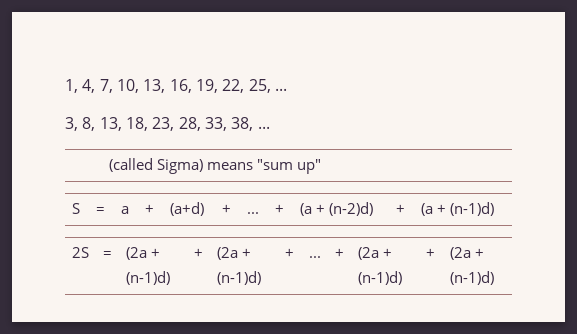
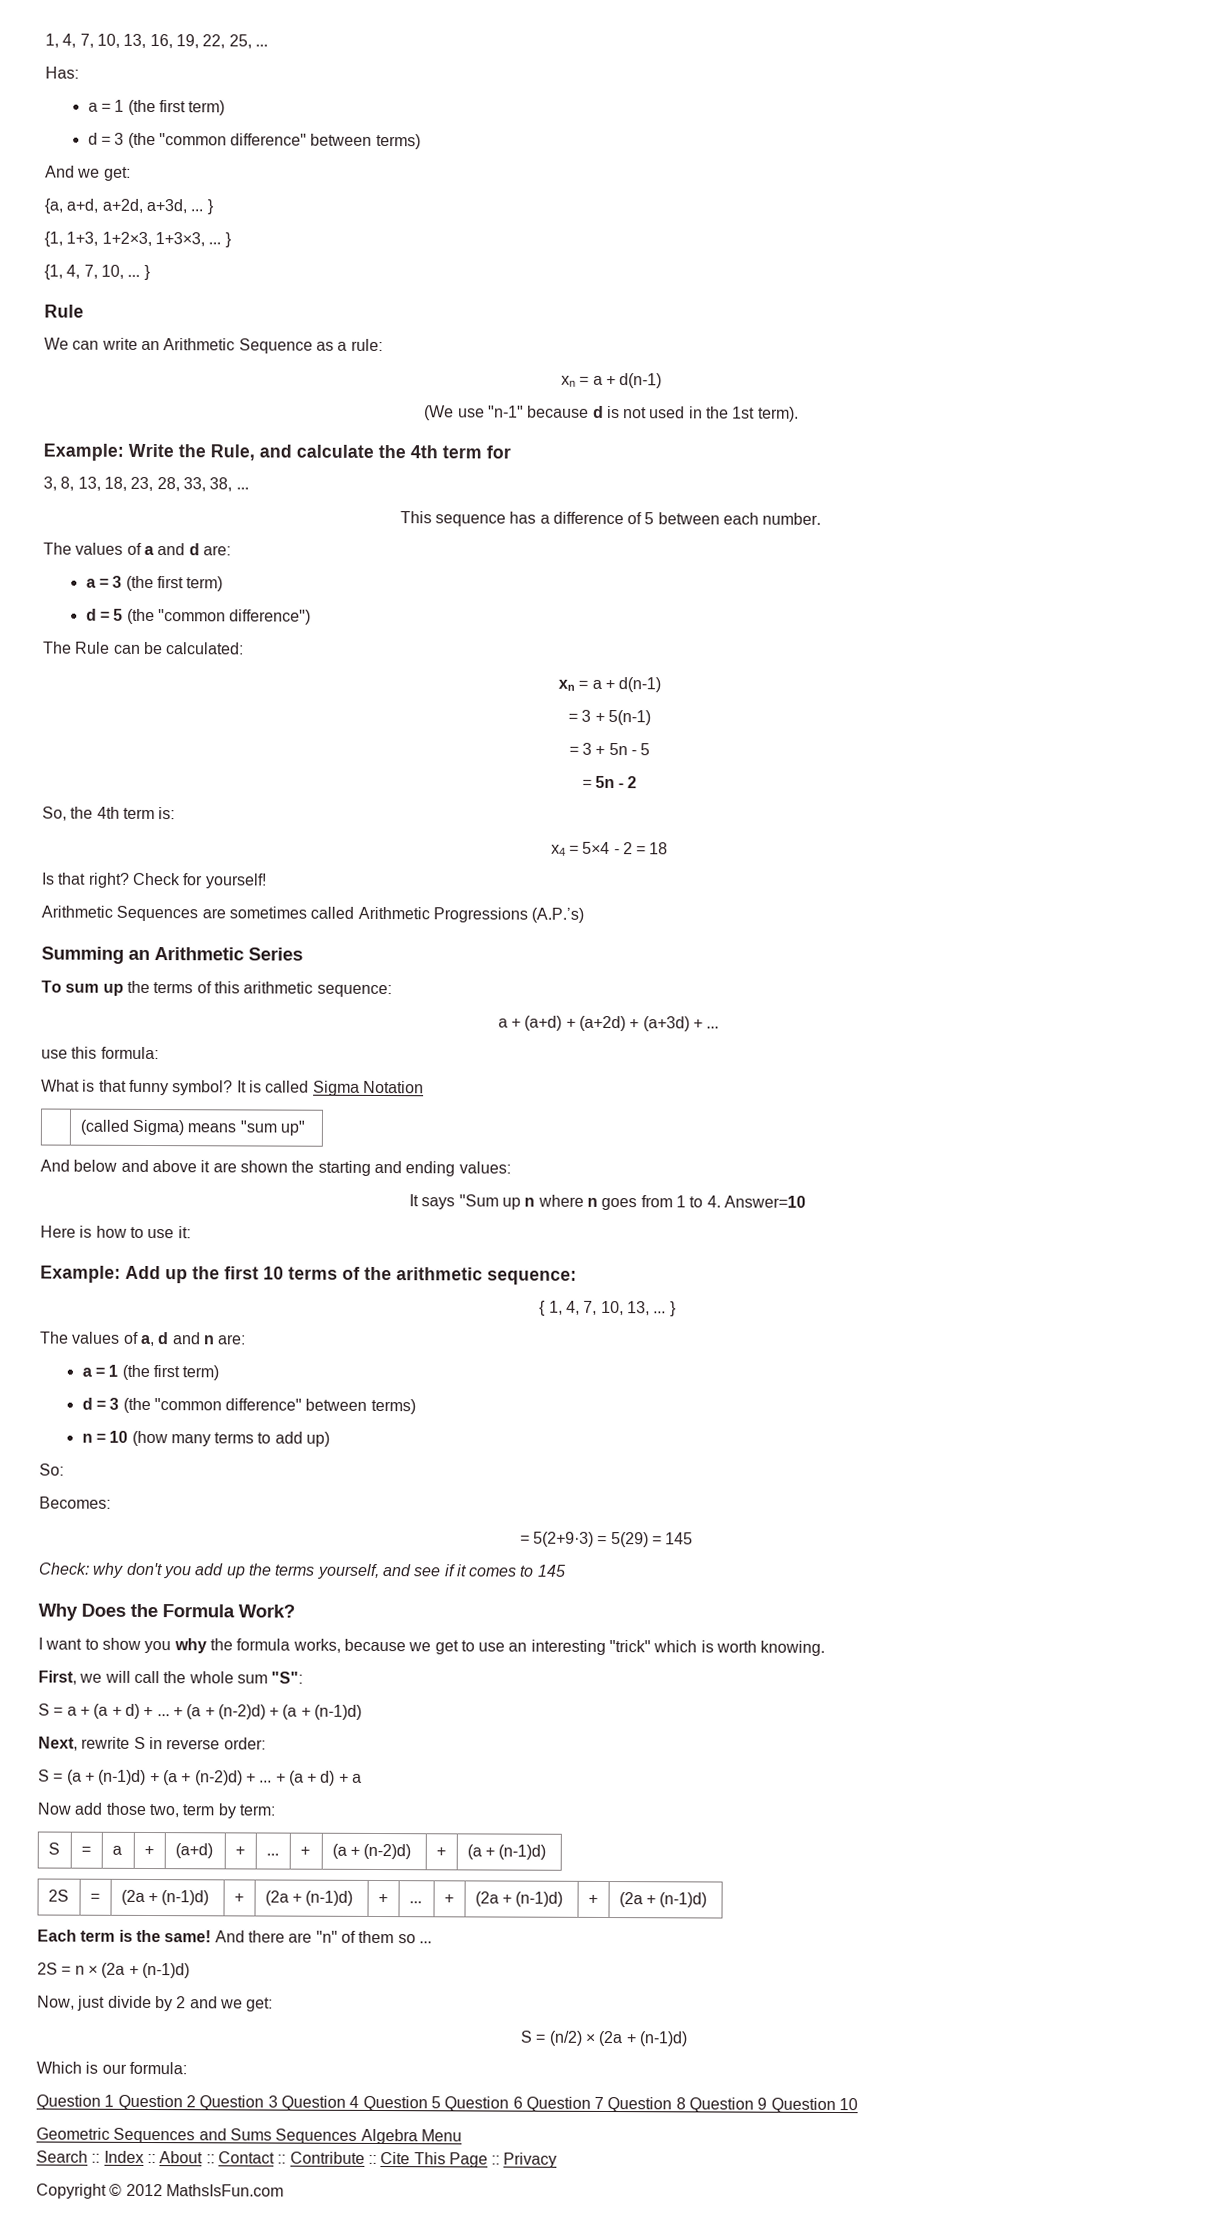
(287, 89) none -> [45,66,79,79] [87,99,226,116] [87,132,421,150] [45,165,131,181] [44,198,214,215] [44,231,232,248] [44,264,151,280] [44,304,84,318] [44,337,383,354] [560,373,663,389] [424,405,799,422] [43,443,511,461] // Has: // a = 1 (the first term) // d = 3 (the "common difference" between terms) // And we get: // {a, a+d, a+2d, a+3d, ... } // {1, 1+3, 1+2×3, 1+3×3, ... } // {1, 4, 7, 10, ... } // Rule // We can write an Arithmetic Sequence as a rule: // xn = a + d(n-1) // (We use "n-1" because d is not used in the 1st term). // Example: Write the Rule, and calculate the 4th term for
(270, 127) none -> [399,511,822,527] [43,542,231,556] [85,575,224,592] [85,608,312,625] [43,641,245,655] [557,677,662,693] [568,709,651,726] [568,742,651,756] [581,775,638,789] [42,806,176,821] [550,841,669,856] [41,872,267,889] [41,905,585,923] [41,946,303,964] [41,980,392,998] [497,1015,720,1032] [41,1046,159,1060] [41,1079,424,1096] // This sequence has a difference of 5 between each number. // The values of a and d are: // a = 3 (the first term) // d = 5 (the "common difference") // The Rule can be calculated: // xn = a + d(n-1) // = 3 + 5(n-1) // = 3 + 5n - 5 // = 5n - 2 // So, the 4th term is: // x4 = 5×4 - 2 = 18 // Is that right? Check for yourself! // Arithmetic Sequences are sometimes called Arithmetic Progressions (A.P.’s) // Summing an Arithmetic Series // To sum up the terms of this arithmetic sequence: // a + (a+d) + (a+2d) + (a+3d) + ... // use this formula: // What is that funny symbol? It is called Sigma Notation
(321, 166) none -> [40,1159,511,1177] [409,1194,806,1211] [40,1225,191,1239] [40,1265,577,1285] [539,1300,677,1317] [39,1331,247,1347] [81,1364,220,1381] [81,1397,416,1415] [81,1430,331,1447] [39,1463,64,1476] [39,1496,111,1509] [519,1531,694,1548] [38,1562,566,1580] [38,1603,295,1621] [38,1637,826,1656] [38,1670,304,1685] [38,1703,363,1720] [38,1736,266,1751] [38,1769,363,1786] [37,1802,275,1819] // And below and above it are shown the starting and ending values: // It says "Sum up n where n goes from 1 to 4. Answer=10 // Here is how to use it: // Example: Add up the first 10 terms of the arithmetic sequence: // { 1, 4, 7, 10, 13, ... } // The values of a, d and n are: // a = 1 (the first term) // d = 3 (the "common difference" between terms) // n = 10 (how many terms to add up) // So: // Becomes: // = 5(2+9·3) = 5(29) = 145 // Check: why don't you add up the terms yourself, and see if it comes to 145 // Why Does the Formula Work? // I want to show you why the formula works, because we get to use an interesting "trick" which is worth knowing. // First, we will call the whole sum "S": // S = a + (a + d) + ... + (a + (n-2)d) + (a + (n-1)d) // Next, rewrite S in reverse order: // S = (a + (n-1)d) + (a + (n-2)d) + ... + (a + d) + a // Now add those two, term by term:
(494, 278) none -> [37,1929,432,1944] [37,1962,190,1979] [37,1995,274,2012] [520,2030,688,2047] [36,2061,187,2075] [36,2094,859,2114] [36,2127,462,2145] [36,2150,558,2168] [36,2183,284,2199] // Each term is the same! And there are "n" of them so ... // 2S = n × (2a + (n-1)d) // Now, just divide by 2 and we get: // S = (n/2) × (2a + (n-1)d) // Which is our formula: // Question 1 Question 2 Question 3 Question 4 Question 5 Question 6 Question 7 Question 8 Question 9 Question 10 // Geometric Sequences and Sums Sequences Algebra Menu // Search :: Index :: About :: Contact :: Contribute :: Cite This Page :: Privacy // Copyright © 2012 MathsIsFun.com

